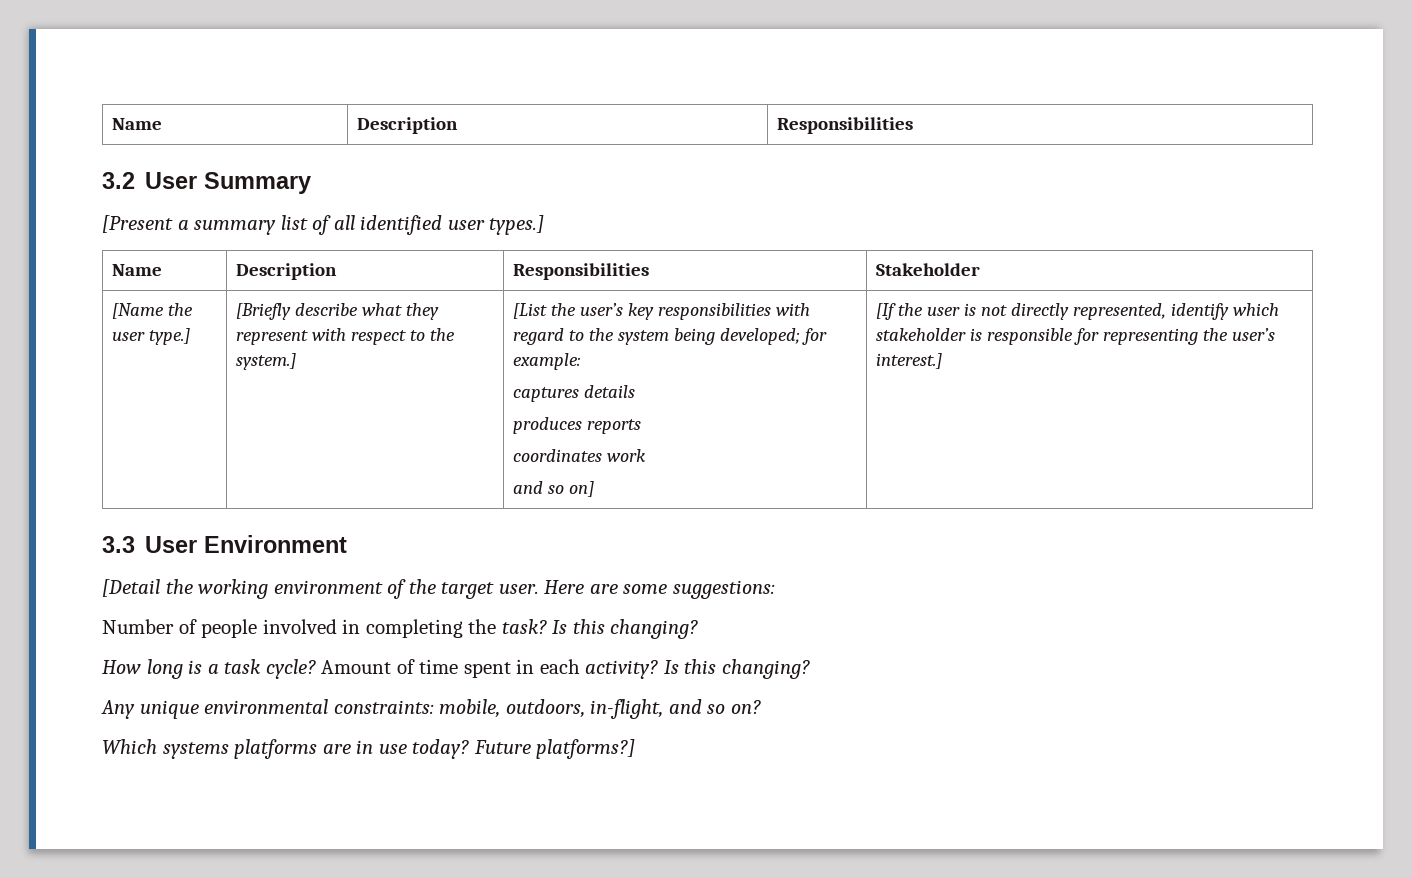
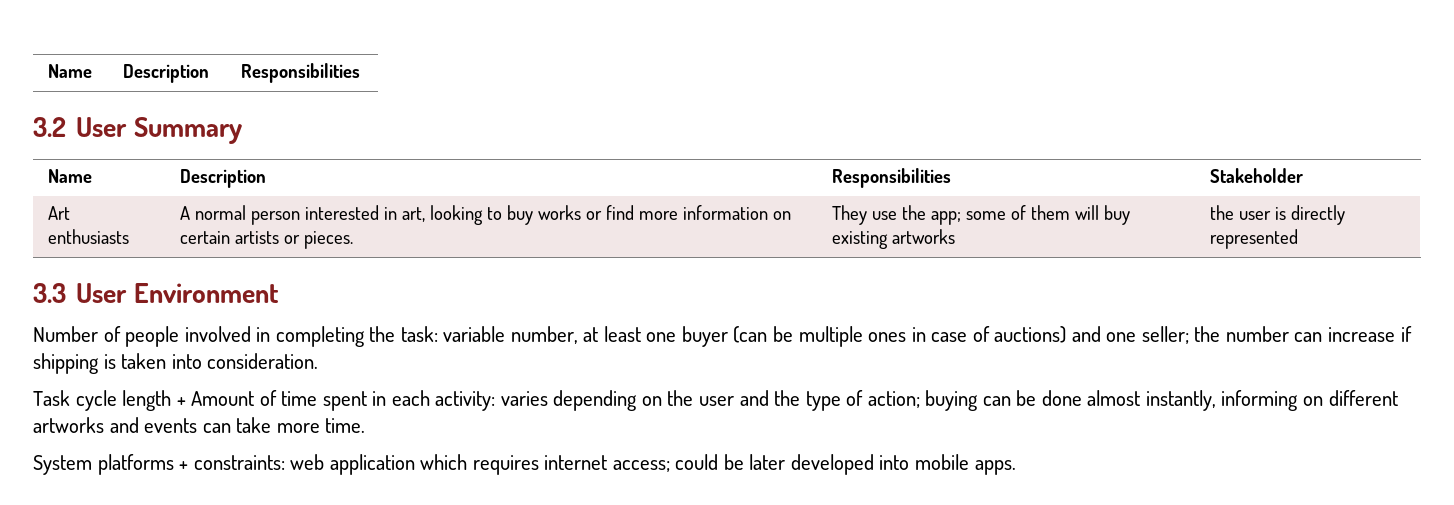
[102,215,545,235] [111,264,162,276] [235,263,337,280] [512,263,649,280] [875,263,980,276] [111,303,193,319] [111,328,190,345] [235,303,439,320] [235,328,455,345] [235,353,296,370] [512,303,810,320] [512,328,827,345] [512,353,580,370] [512,385,635,402] [512,417,641,434] [512,449,646,462] [512,481,594,497] [875,303,1279,320] [875,328,1275,345] [875,353,942,369] [102,535,348,553] [102,579,775,599] // [Present a summary list of all identified user types.] // Name | Description | Responsibilities | Stakeholder // [Name the user type.] | [Briefly describe what they represent with respect to the system.] | [List the user’s key responsibilities with regard to the system being developed; for example: // captures details // produces reports // coordinates work // and so on] | [If the user is not directly represented, identify which stakeholder is responsible for representing the user’s interest.] // 3.3 User Environment // [Detail the working environment of the target user. Here are some suggestions: -> [48,169,93,183] [180,169,267,188] [832,168,952,188] [1210,168,1304,183] [48,206,71,220] [48,229,130,244] [180,205,792,225] [180,231,354,249] [832,205,1131,225] [832,229,956,249] [1210,205,1346,225] [1210,229,1299,249] [33,283,279,303] // Name | Description | Responsibilities | Stakeholder // Art enthusiasts | A normal person interested in art, looking to buy works or find more information on certain artists or pieces. | They use the app; some of them will buy existing artworks | the user is directly represented // 3.3 User Environment
[501,619,699,639] [102,659,316,679] task? Is this changing? // How long is a task cycle? -> [400,326,1412,347] [33,353,319,374] [33,390,186,411] task: variable number, at least one buyer (can be multiple ones in case of auctions) and one seller; the number can increase if shipping is taken into consideration. // Task cycle length +
[585,659,811,679] [101,699,761,719] [102,739,636,759] activity? Is this changing? // Any unique environmental constraints: mobile, outdoors, in-flight, and so on? // Which systems platforms are in use today? Future platforms?] -> [435,390,1398,411] [33,417,366,433] [33,454,1016,475] activity: varies depending on the user and the type of action; buying can be done almost instantly, informing on different artworks and events can take more time. // System platforms + constraints: web application which requires internet access; could be later developed into mobile apps.

